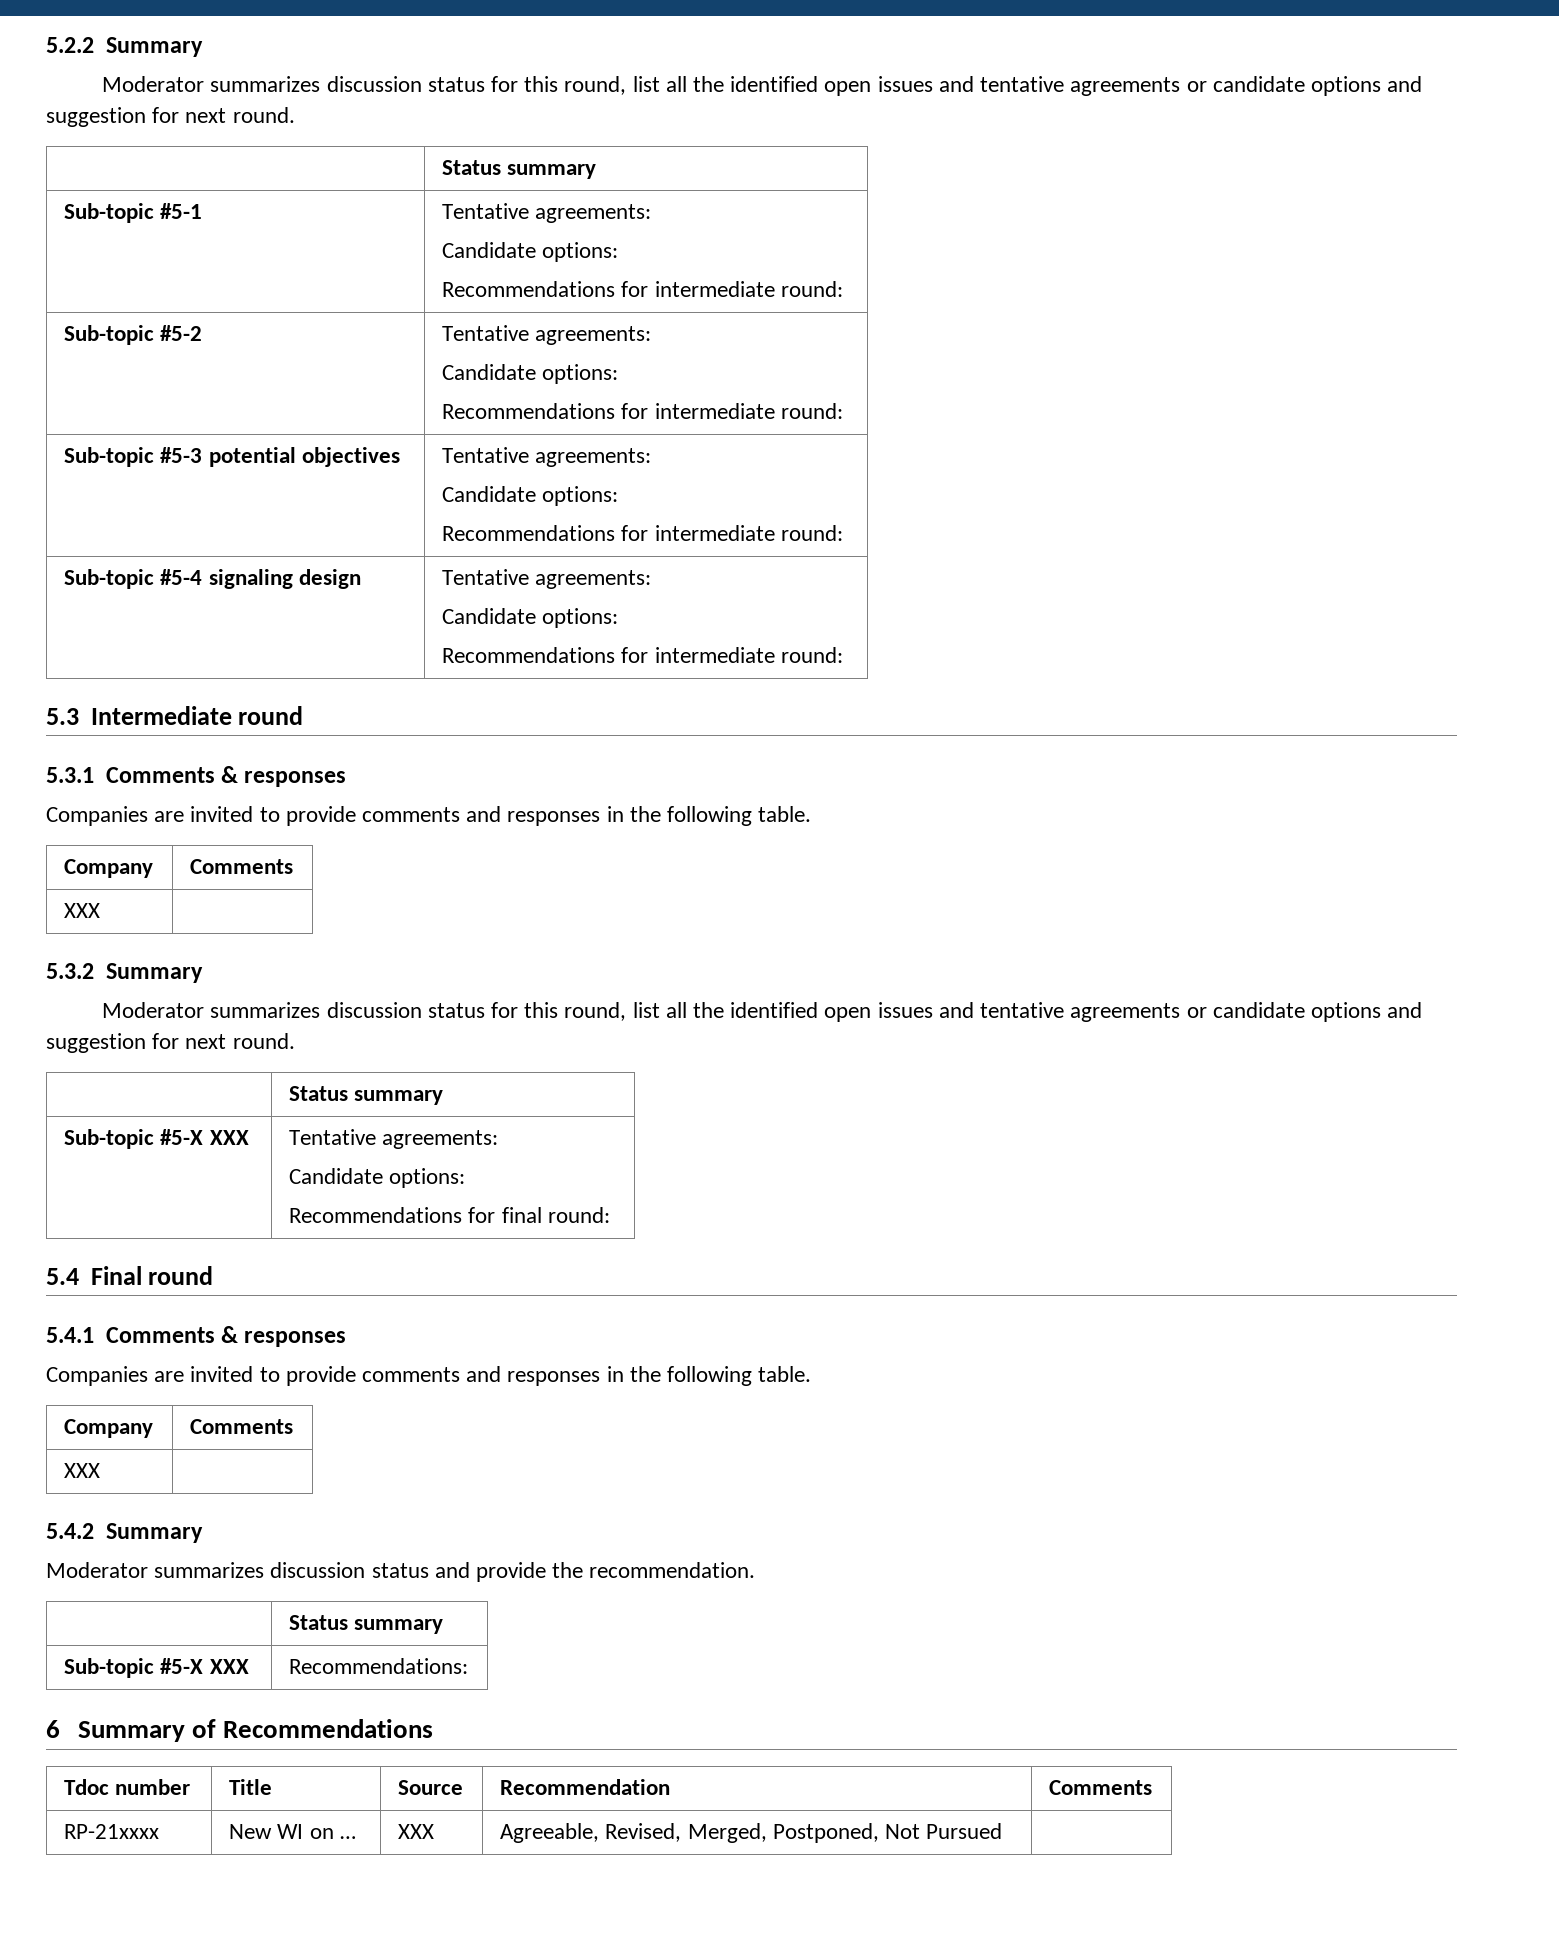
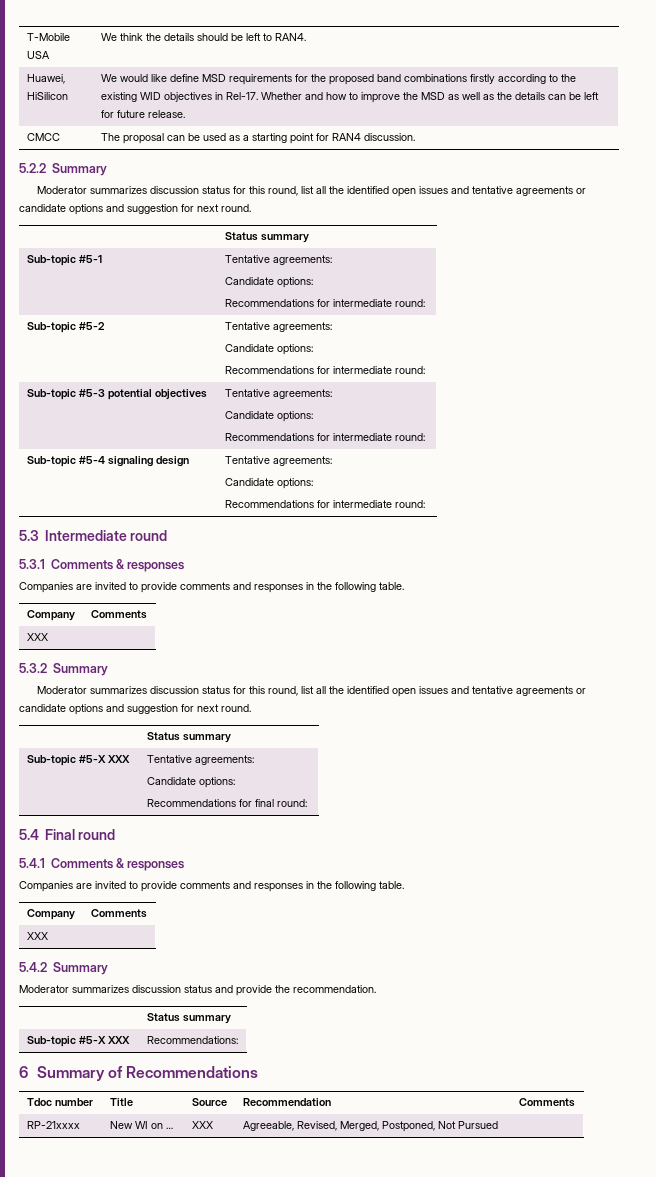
(46, 45) none -> [26,33,70,41] [26,51,50,59] [100,33,306,41] [26,74,65,84] [26,92,68,100] [100,74,576,85] [100,92,599,103] [100,110,185,118] [26,133,60,141] [100,133,415,144] T-Mobile USA | We think the details should be left to RAN4. // Huawei, HiSilicon | We would like define MSD requirements for the proposed band combinations firstly according to the existing WID objectives in Rel-17. Whether and how to improve the MSD as well as the details can be left for future release. // CMCC | The proposal can be used as a starting point for RAN4 discussion. //

